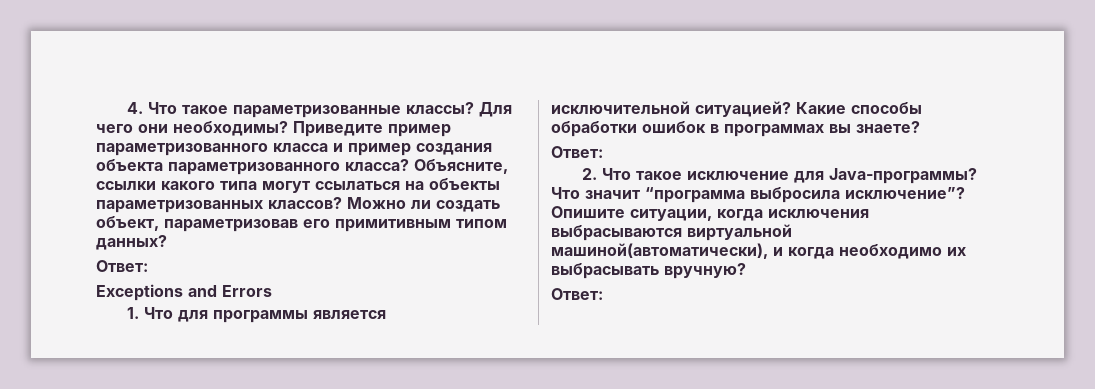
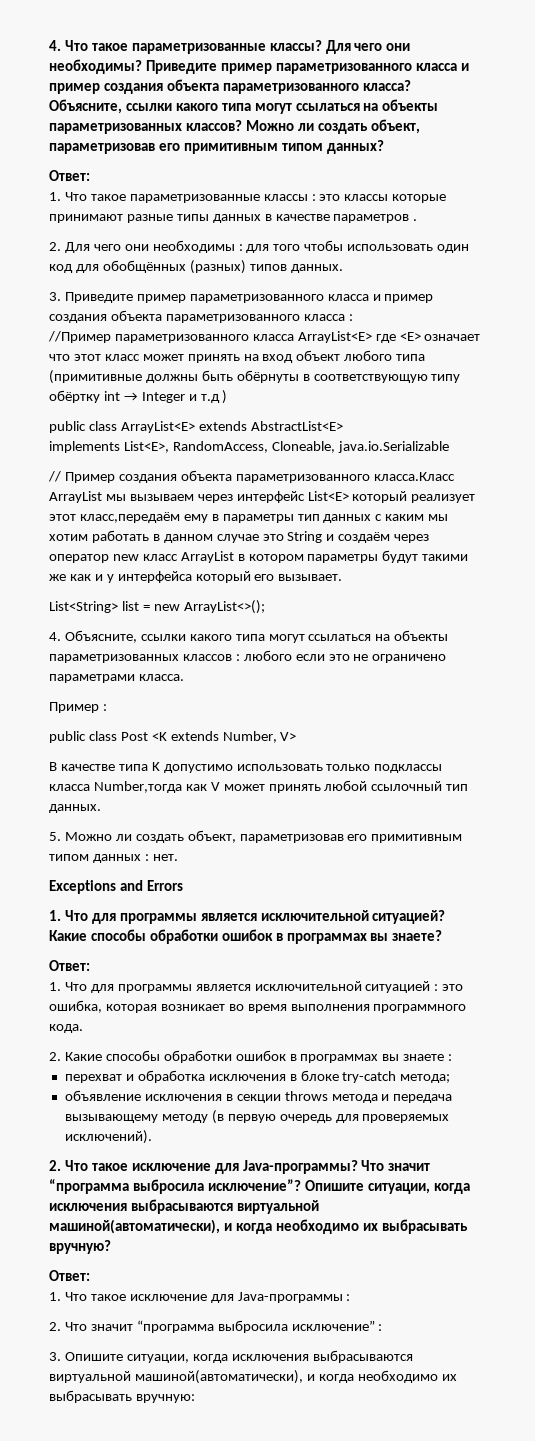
(148, 266) none -> [49,192,447,203] [49,214,418,223] [49,240,470,253] [49,260,343,274] [49,292,434,303] [49,310,353,323] [48,331,481,343] [49,350,426,363] [49,370,461,384] [49,390,228,404] [49,421,343,433] [49,441,449,453] [48,470,455,483] [49,491,476,503] [49,512,449,523] [49,530,430,543] [49,550,469,563] [49,571,343,583] [49,600,265,614] [49,630,449,643] [49,650,447,663] [49,674,184,683] [49,702,107,713] [49,731,297,743] [49,762,443,773] [49,780,469,793] [49,804,101,813] [49,830,463,843] [49,854,178,863] // 1. Что такое параметризованные классы : это классы которые принимают разные типы данных в качестве параметров . // 2. Для чего они необходимы : для того чтобы использовать один код для обобщённых (разных) типов данных. // 3. Приведите пример параметризованного класса и пример создания объекта параметризованного класса : // //Пример параметризованного класса ArrayList<E> где <Е> означает что этот класс может принять на вход объект любого типа (примитивные должны быть обёрнуты в соответствующую типу обёртку int → Integer и т.д ) // public class ArrayList<E> extends AbstractList<E> // implements List<E>, RandomAccess, Cloneable, java.io.Serializable // // Пример создания объекта параметризованного класса.Класс ArrayList мы вызываем через интерфейс List<E> который реализует этот класс,передаём ему в параметры тип данных с каким мы хотим работать в данном случае это String и создаём через оператор new класс ArrayList в котором параметры будут такими же как и у интерфейса который его вызывает. // List<String> list = new ArrayList<>(); // 4. Объясните, ссылки какого типа могут ссылаться на объекты параметризованных классов : любого если это не ограничено параметрами класса. // Пример : // public class Post <K extends Number, V> // В качестве типа K допустимо использовать только подклассы класса Number,тогда как V может принять любой ссылочный тип данных. // 5. Можно ли создать объект, параметризовав его примитивным типом данных : нет.
(603, 152) none -> [49,981,464,993] [49,1000,467,1013] [49,1024,83,1033] [49,1050,453,1063] [64,1070,451,1083] [64,1090,453,1103] [64,1110,450,1124] [64,1130,152,1144] // 1. Что для программы является исключительной ситуацией : это ошибка, которая возникает во время выполнения программного кода. // 2. Какие способы обработки ошибок в программах вы знаете : // перехват и обработка исключения в блоке try-catch метода; // объявление исключения в секции throws метода и передача вызывающему методу (в первую очередь для проверяемых исключений).
(603, 294) none -> [49,1292,351,1303] [49,1320,383,1333] [49,1350,413,1363] [49,1370,457,1384] [49,1390,195,1403] // 1. Что такое исключение для Java-программы : // 2. Что значит “программа выбросила исключение” : // 3. Опишите ситуации, когда исключения выбрасываются виртуальной машиной(автоматически), и когда необходимо их выбрасывать вручную:

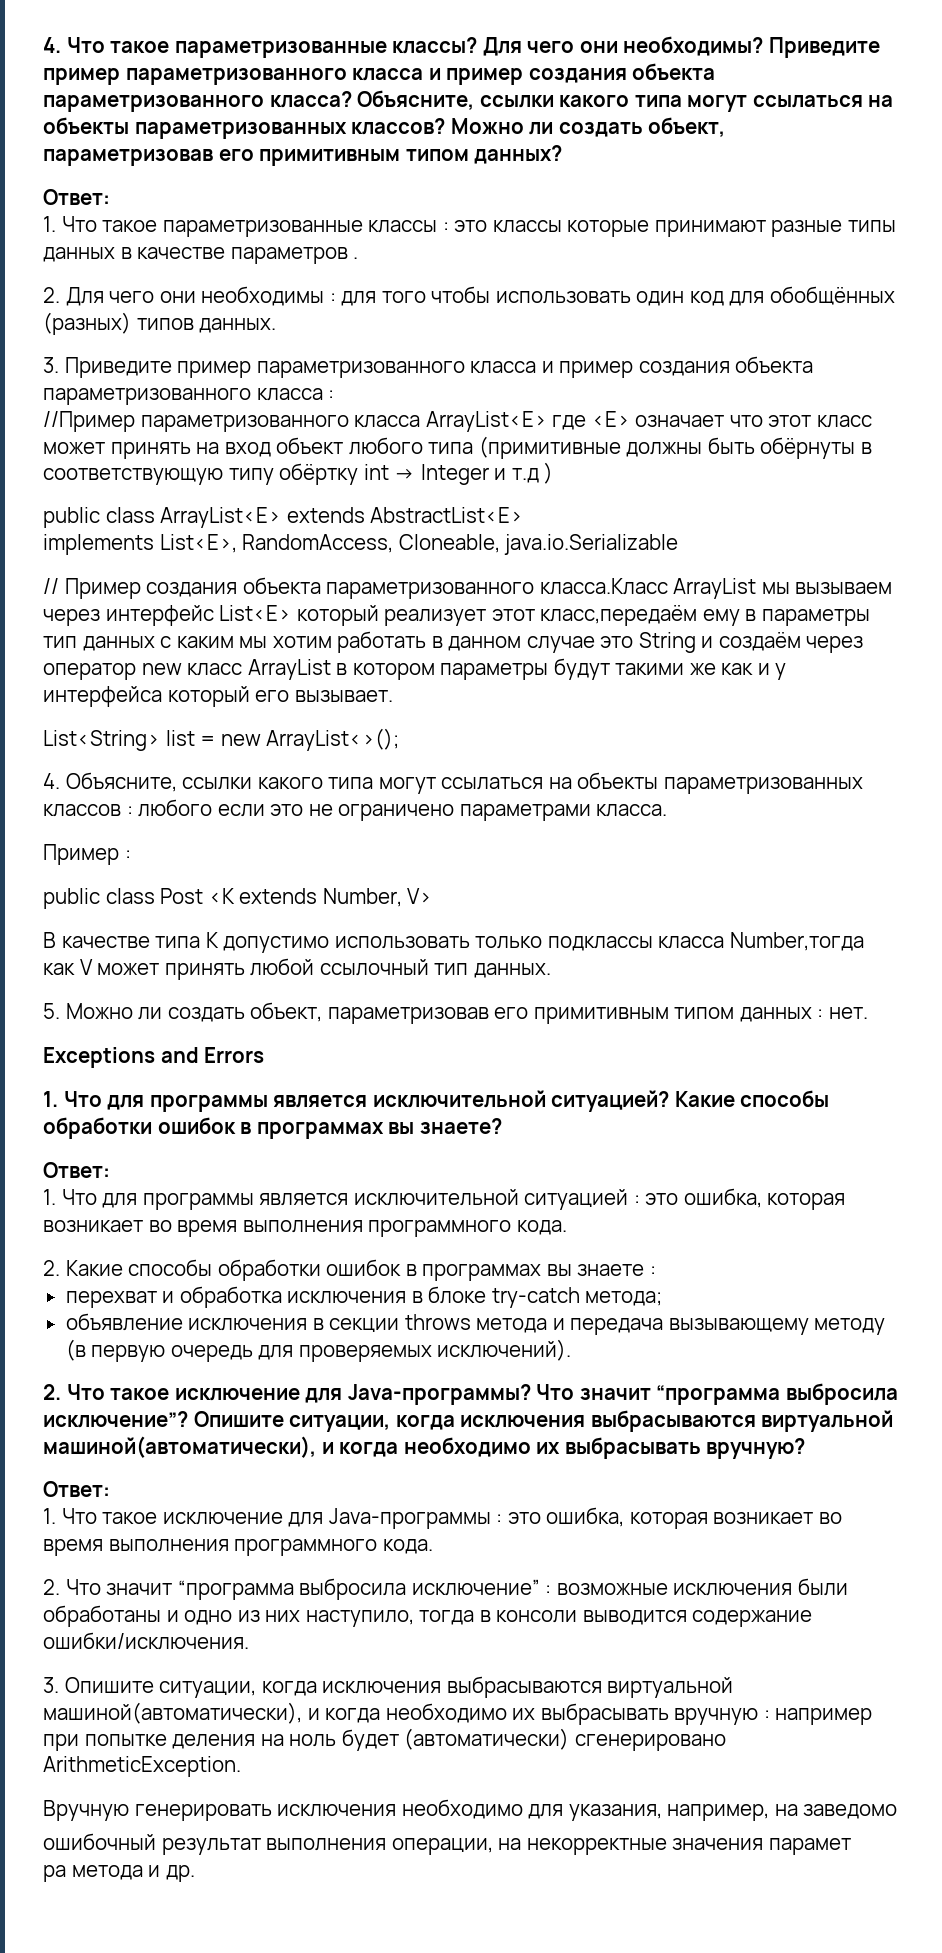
(351, 1297) none -> [507,1507,842,1529] [43,1539,433,1556] это ошибка, которая возникает во время выполнения программного кода.
(383, 1327) none -> [556,1578,848,1596] [43,1605,813,1627] [43,1632,249,1650] возможные исключения были обработаны и одно из них наступило, тогда в консоли выводится содержание ошибки/исключения.
[135,1394,195,1403] вручную: -> [674,1708,873,1725] [43,1728,726,1751] [43,1756,241,1777] [43,1799,898,1821] [43,1833,851,1855] [43,1865,195,1882] вручную : например при попытке деления на ноль будет (автоматически) сгенерировано ArithmeticException. // Вручную генерировать исключения необходимо для указания, например, на заведомо // ошибочный результат выполнения операции, на некорректные значения парамет // ра метода и др.

